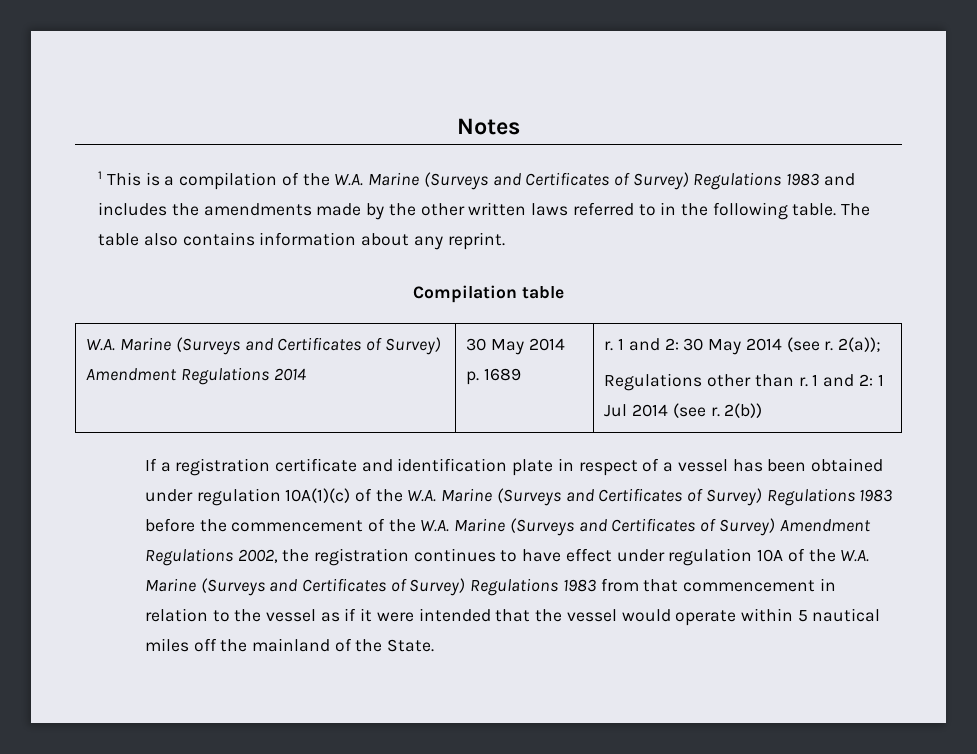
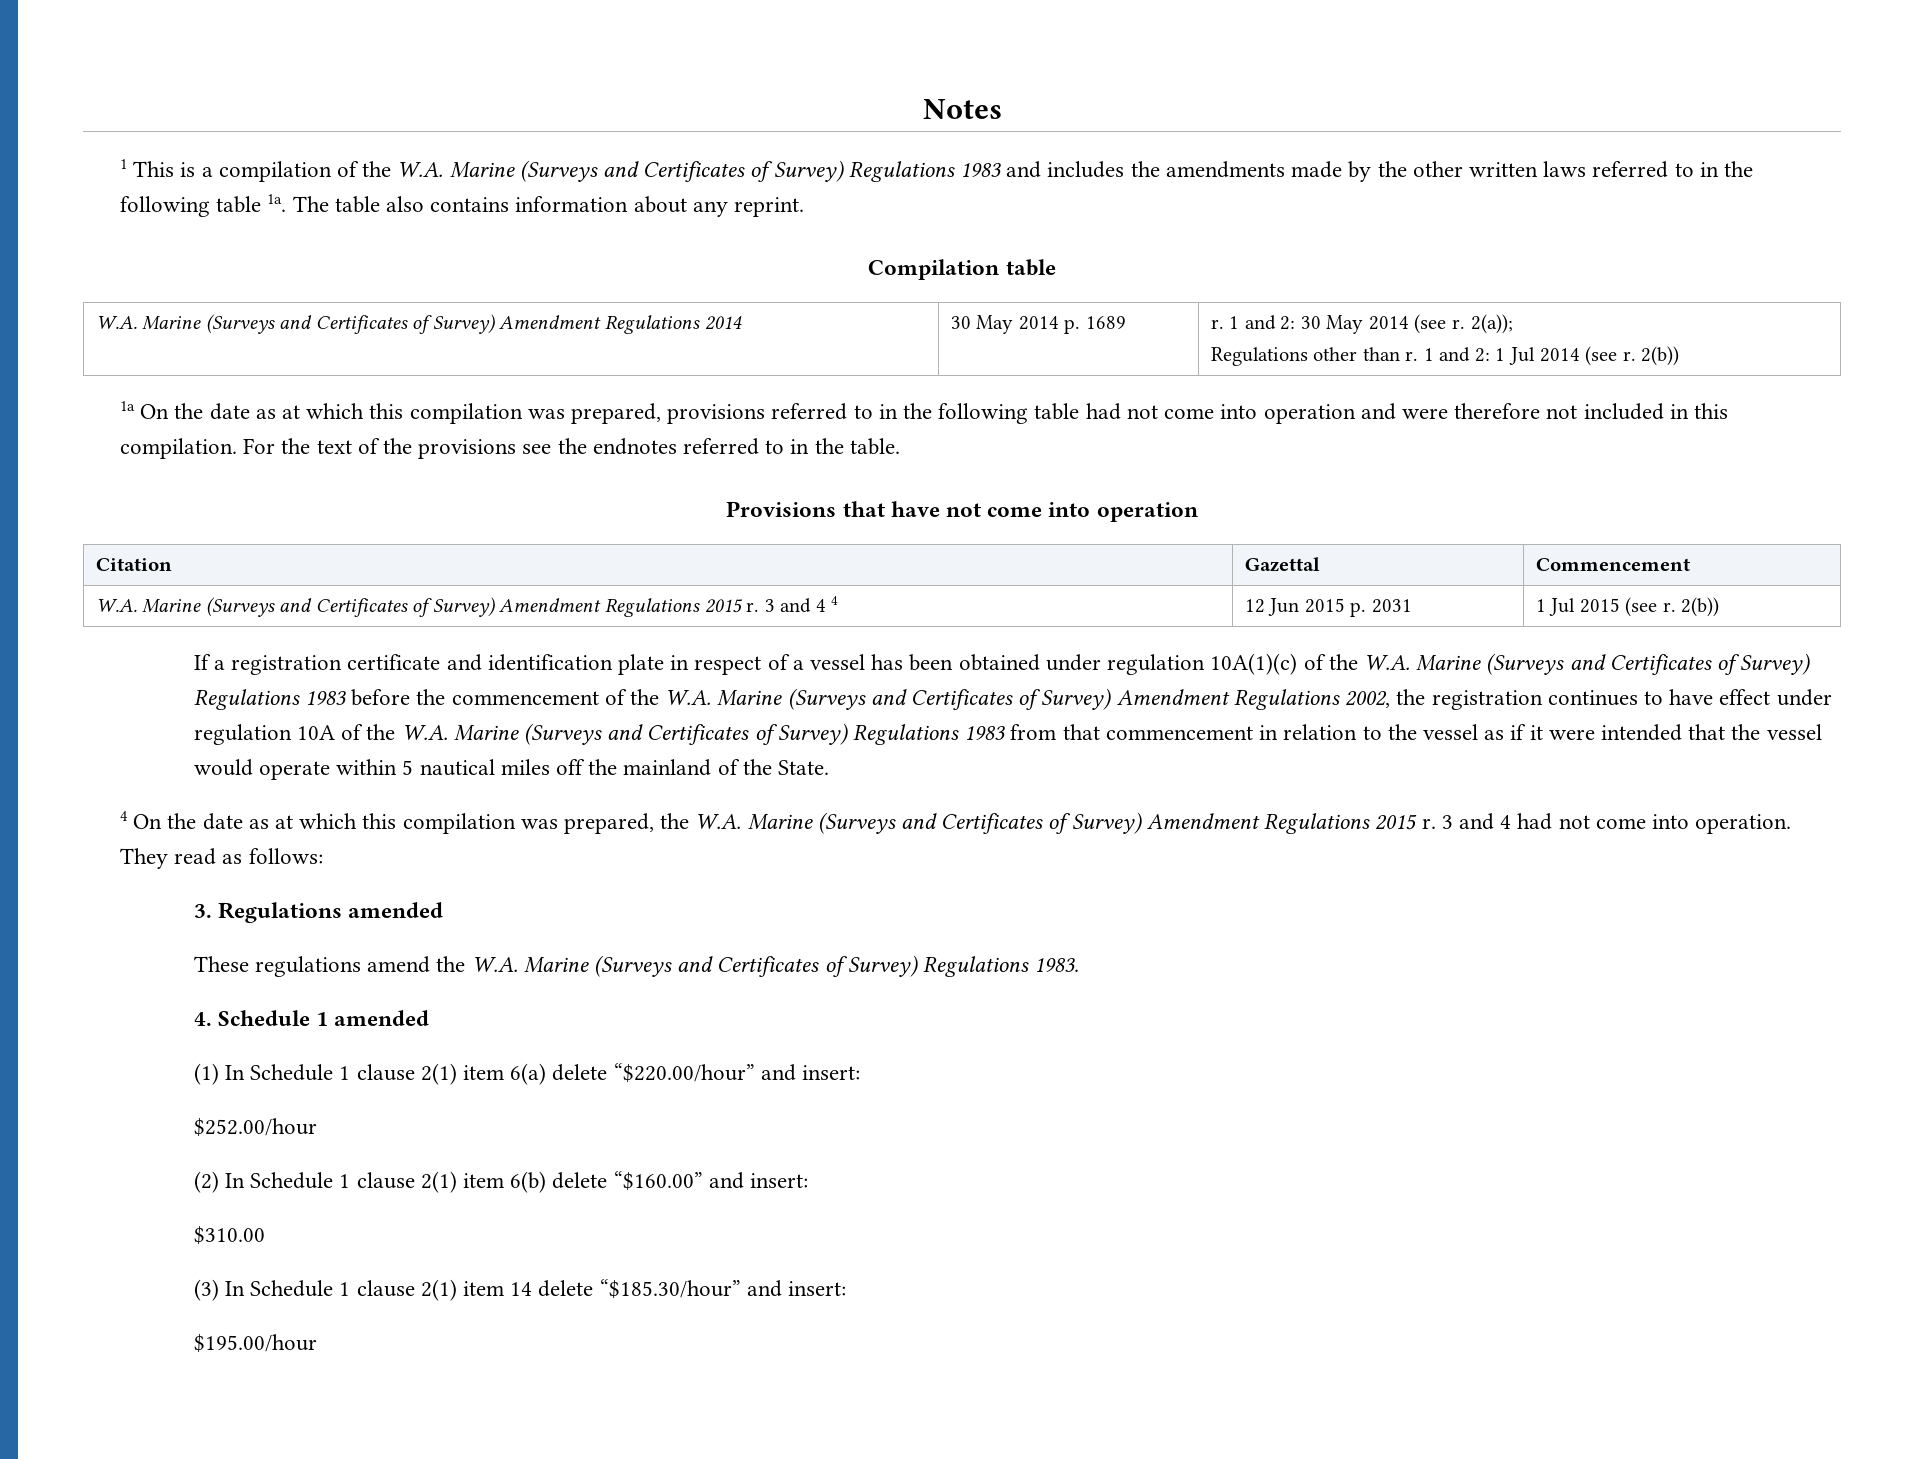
[792,203,837,216] table. -> [216,194,287,213] table 1a.
(763, 410) none -> [119,401,1729,424] [119,438,900,459] [726,501,1198,522] [95,558,172,571] [1244,557,1320,572] [1535,558,1690,571] [95,596,839,617] [1244,598,1412,617] [1535,597,1720,617] // 1a On the date as at which this compilation was prepared, provisions referred to in the following table had not come into operation and were therefore not included in this compilation. For the text of the provisions see the endnotes referred to in the table. // Provisions that have not come into operation // Citation | Gazettal | Commencement // W.A. Marine (Surveys and Certificates of Survey) Amendment Regulations 2015 r. 3 and 4 4 | 12 Jun 2015 p. 2031 | 1 Jul 2015 (see r. 2(b))
(435, 645) none -> [119,811,1792,834] [119,848,323,869] [193,902,444,923] [193,955,1080,977] [193,1010,430,1026] [193,1063,861,1085] [193,1118,317,1137] [193,1171,809,1193] [193,1226,265,1245] [193,1279,847,1301] [193,1334,317,1353] // 4 On the date as at which this compilation was prepared, the W.A. Marine (Surveys and Certificates of Survey) Amendment Regulations 2015 r. 3 and 4 had not come into operation. They read as follows: // 3. Regulations amended // These regulations amend the W.A. Marine (Surveys and Certificates of Survey) Regulations 1983. // 4. Schedule 1 amended // (1) In Schedule 1 clause 2(1) item 6(a) delete “$220.00/hour” and insert: // $252.00/hour // (2) In Schedule 1 clause 2(1) item 6(b) delete “$160.00” and insert: // $310.00 // (3) In Schedule 1 clause 2(1) item 14 delete “$185.30/hour” and insert: // $195.00/hour

